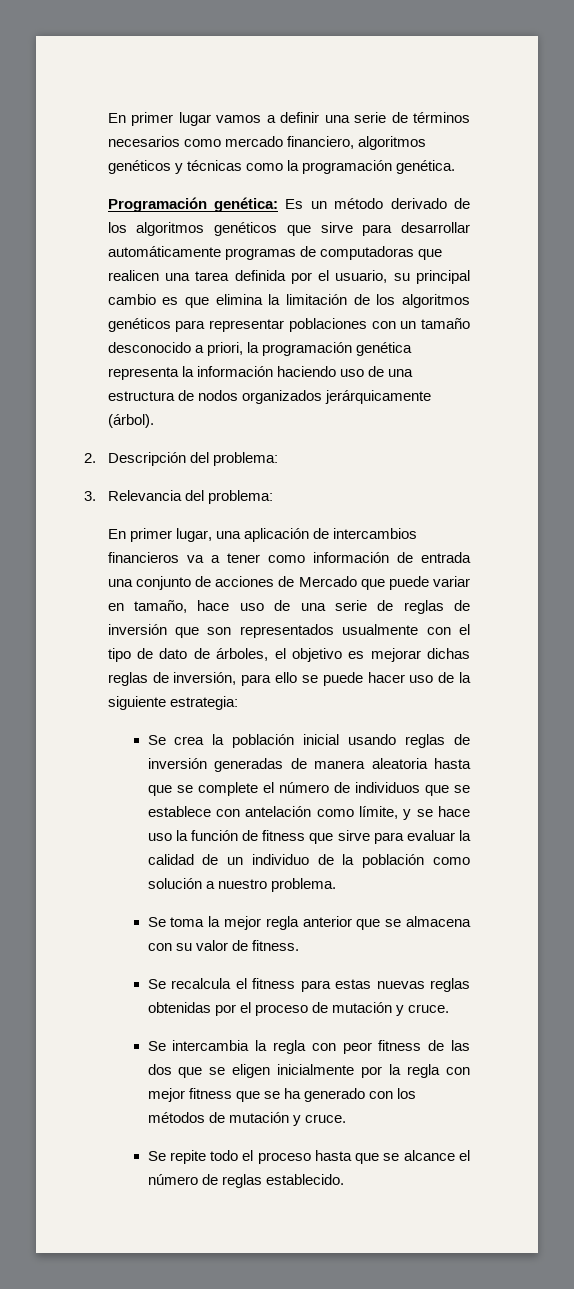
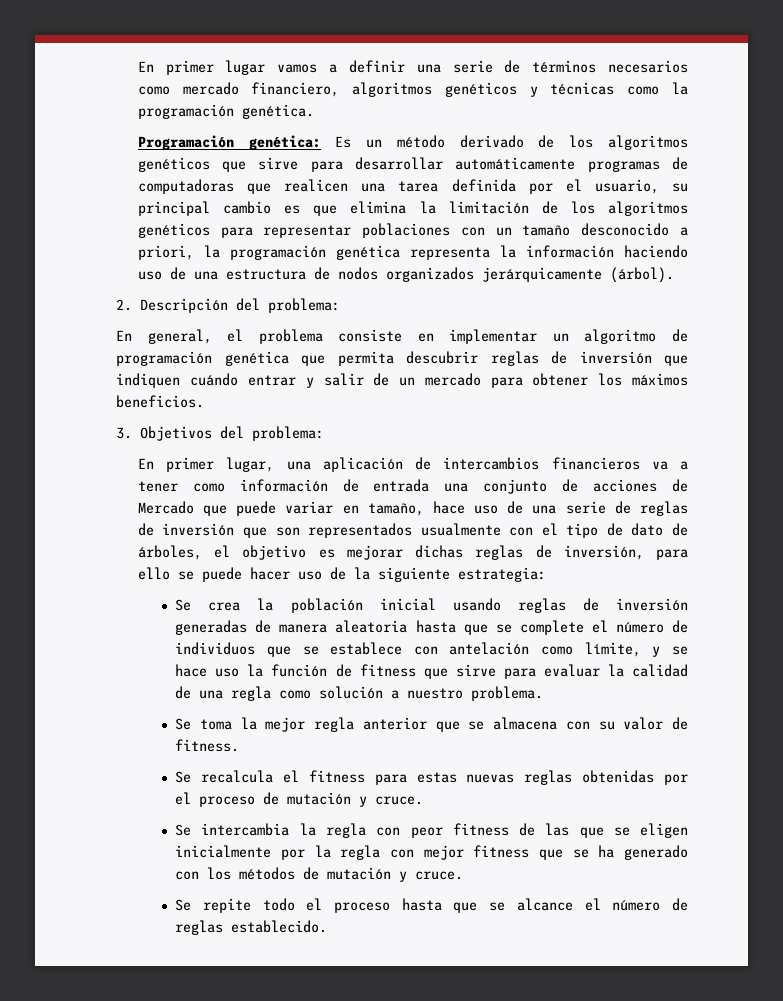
(278, 459) none -> [116,329,689,344] [116,351,688,366] [116,373,688,388] [116,395,205,408] // En general, el problema consiste en implementar un algoritmo de programación genética que permita descubrir reglas de inversión que indiquen cuándo entrar y salir de un mercado para obtener los máximos beneficios.
[107,490,182,501] Relevancia -> [139,426,212,441] Objetivos
[227,854,425,868] un individuo de la población -> [199,686,272,701] una regla
[147,1064,172,1075] dos -> (570, 829) none

